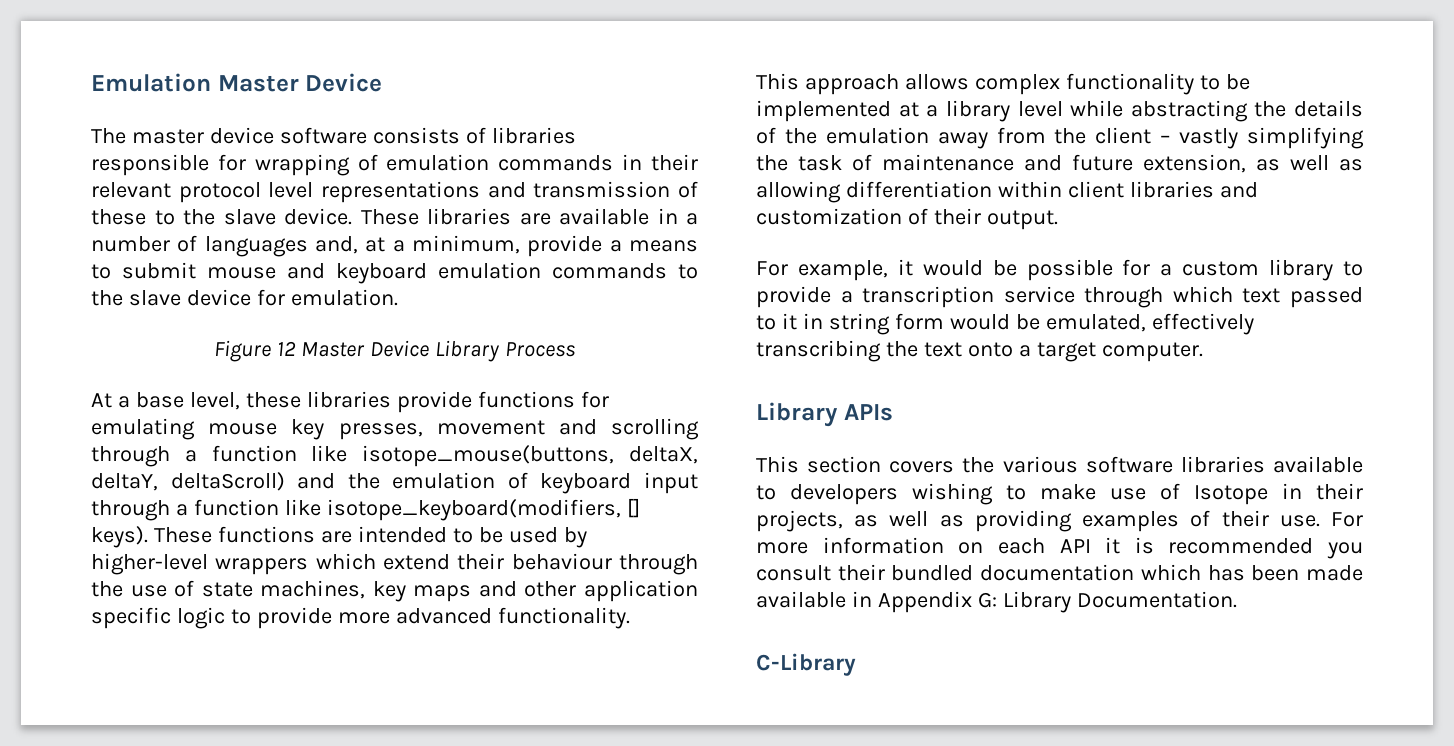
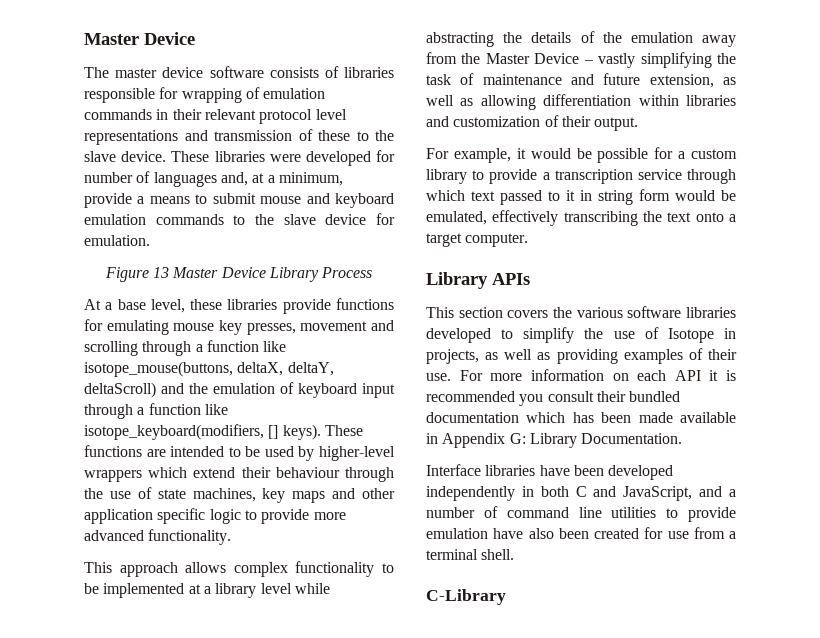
[91,73,211,92] Emulation -> (84, 39) none
[519,208,698,225] are available in a -> [269,150,395,166] were developed for
[277,341,297,356] 12 -> [153,267,170,278] 13
[1095,127,1152,144] client -> [485,53,580,64] Master Device
[1067,181,1124,198] client -> (679, 100) none
[1273,456,1363,473] [756,483,1096,505] available to developers wishing to make -> [426,327,604,343] developed to simplify the
[1316,483,1363,500] their -> (736, 333) none
(1237, 599) none -> [426,464,674,480] [426,486,736,501] [426,506,736,522] [426,527,736,539] [426,549,515,560] // Interface libraries have been developed independently in both C and JavaScript, and a number of command line utilities to provide emulation have also been created for use from a terminal shell.

